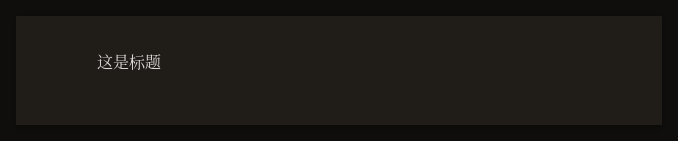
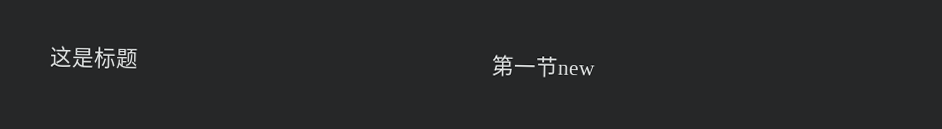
(161, 62) none -> [491,54,596,78] // 第一节new

